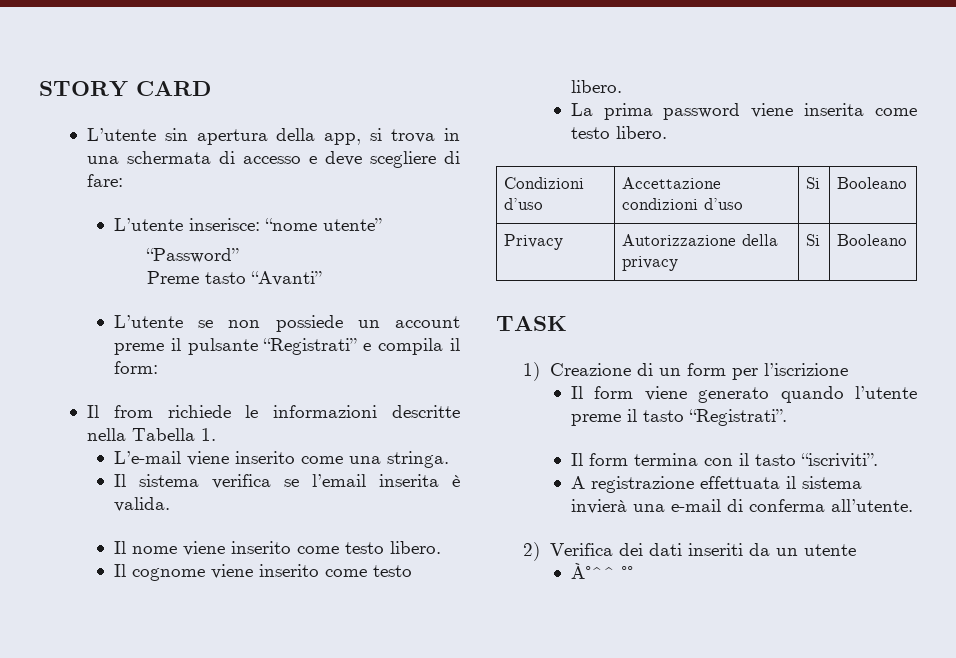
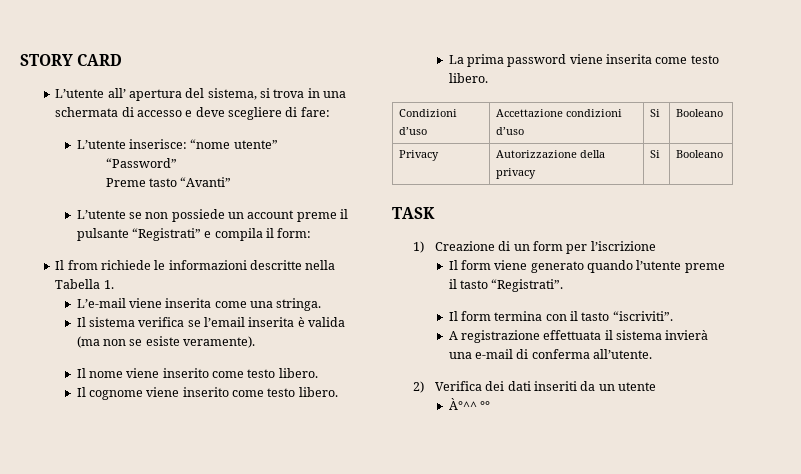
[164,128,362,145] sin apertura della app, -> [107,88,257,101] all’ apertura del sistema,
[234,451,295,464] inserito -> [165,298,212,308] inserita
[113,497,170,512] valida. -> [308,317,346,327] [76,336,256,348] valida (ma non se esiste veramente).

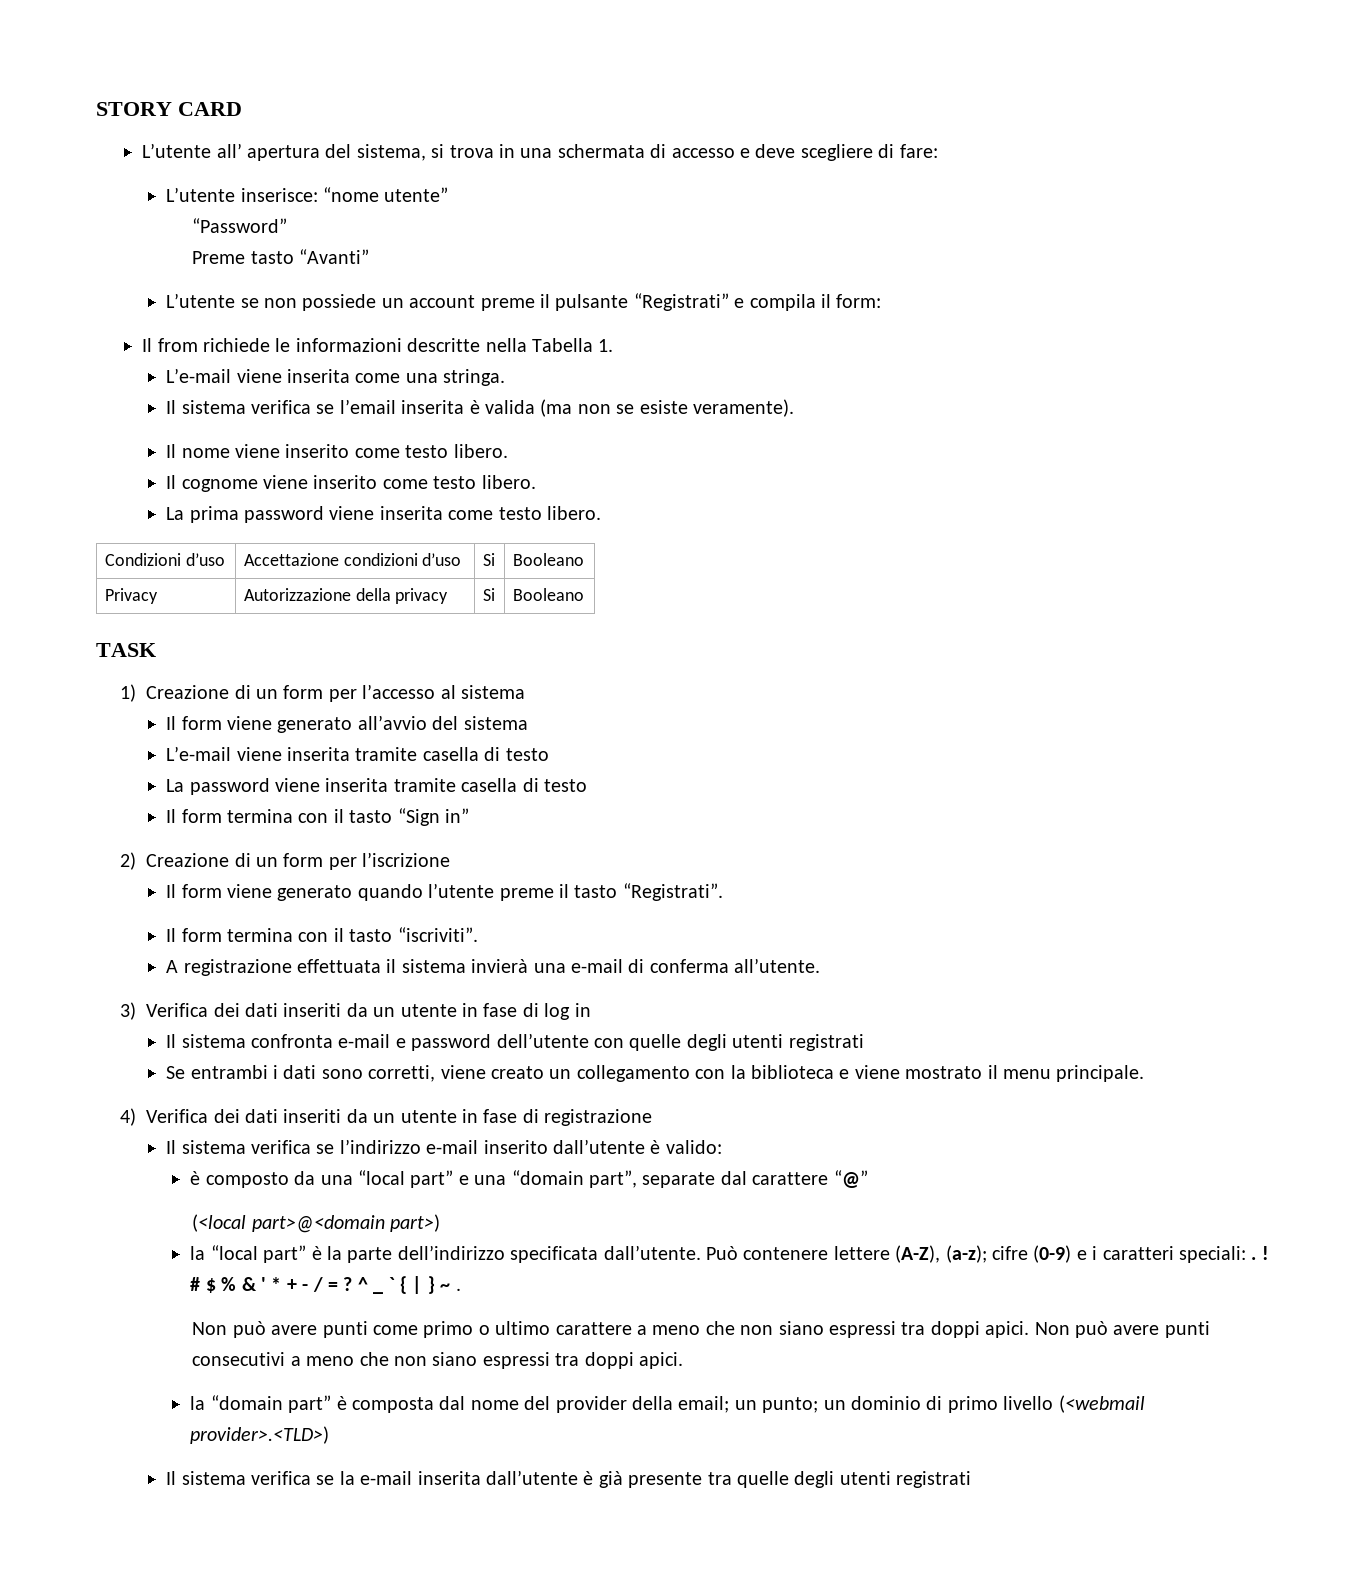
(588, 249) none -> [362,684,525,699] [166,715,528,733] [166,746,549,761] [166,778,588,795] [166,808,470,826] [120,852,357,870] l’accesso al sistema // Il form viene generato all’avvio del sistema // L’e-mail viene inserita tramite casella di testo // La password viene inserita tramite casella di testo // Il form termina con il tasto “Sign in” // 2) Creazione di un form per
[413,381,657,393] [448,398,490,410] 2) Verifica dei dati inseriti da un utente // À°^^ °° -> [120,1002,591,1020] [166,1033,864,1051] [166,1065,1145,1082] [120,1108,653,1126] [166,1139,722,1154] [190,1170,868,1188] [192,1214,441,1233] [190,1245,1269,1263] [190,1277,368,1293] [373,1291,384,1294] [388,1276,461,1294] [192,1321,1210,1338] [192,1352,684,1369] [190,1395,1145,1413] [190,1426,330,1444] [166,1470,972,1488] 3) Verifica dei dati inseriti da un utente in fase di log in // Il sistema confronta e-mail e password dell’utente con quelle degli utenti registrati // Se entrambi i dati sono corretti, viene creato un collegamento con la biblioteca e viene mostrato il menu principale. // 4) Verifica dei dati inseriti da un utente in fase di registrazione // Il sistema verifica se l’indirizzo e-mail inserito dall’utente è valido: // è composto da una “local part” e una “domain part”, separate dal carattere “@” // (<local part>@<domain part>) // la “local part” è la parte dell’indirizzo specificata dall’utente. Può contenere lettere (A-Z), (a-z); cifre (0-9) e i caratteri speciali: . ! # $ % & ' * + - / = ? ^ _ ` { | } ~ . // Non può avere punti come primo o ultimo carattere a meno che non siano espressi tra doppi apici. Non può avere punti consecutivi a meno che non siano espressi tra doppi apici. // la “domain part” è composta dal nome del provider della email; un punto; un dominio di primo livello (<webmail provider>.<TLD>) // Il sistema verifica se la e-mail inserita dall’utente è già presente tra quelle degli utenti registrati

